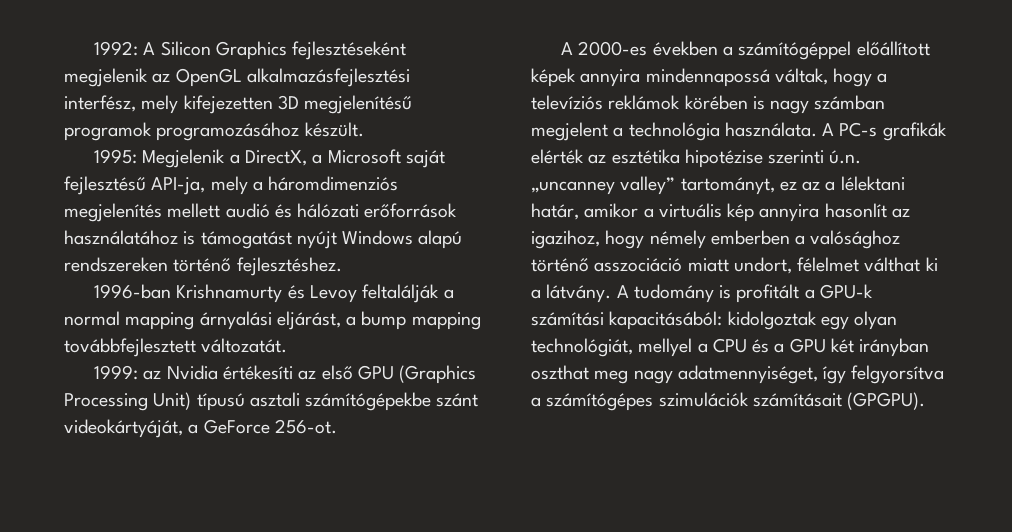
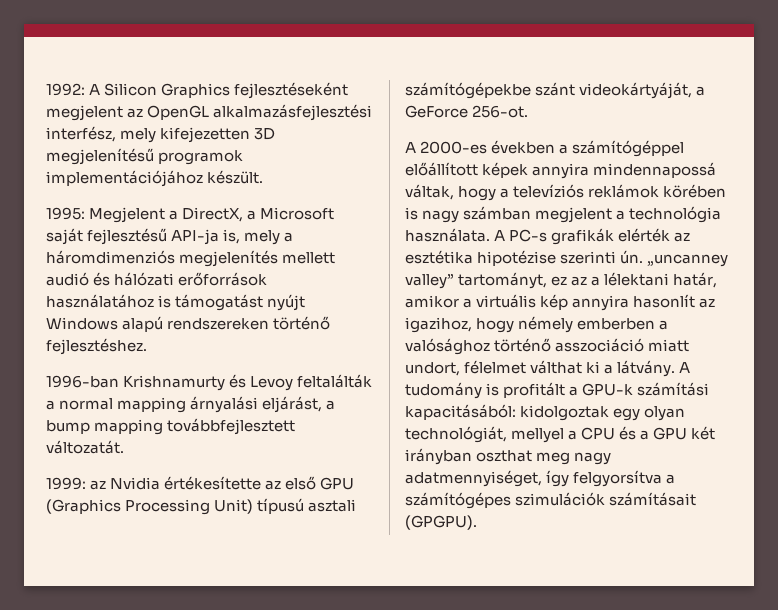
[64,68,148,87] megjelenik -> [46,105,123,121] megjelent
[156,122,300,141] programozásához -> [46,170,203,187] implementációjához
[142,149,226,168] Megjelenik -> [89,207,166,223] Megjelent
[151,177,206,195] API-ja, -> [171,229,241,245] API-ja is,
[362,284,440,303] feltalálják -> [297,374,373,388] feltalálták
[222,365,293,380] értékesíti -> [164,476,262,490] értékesítette
[829,150,862,164] ú.n. -> [620,250,644,264] ún.

